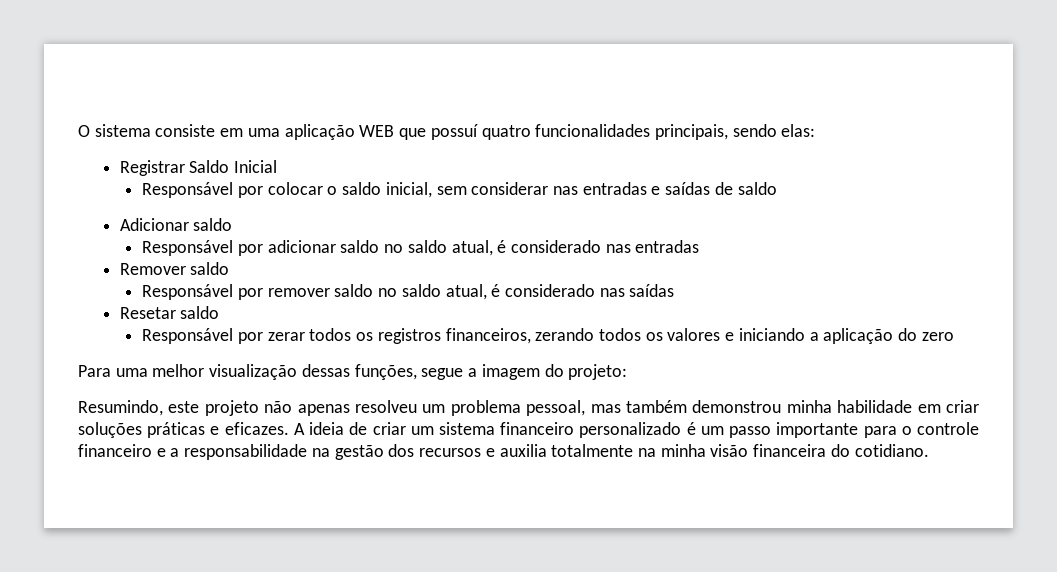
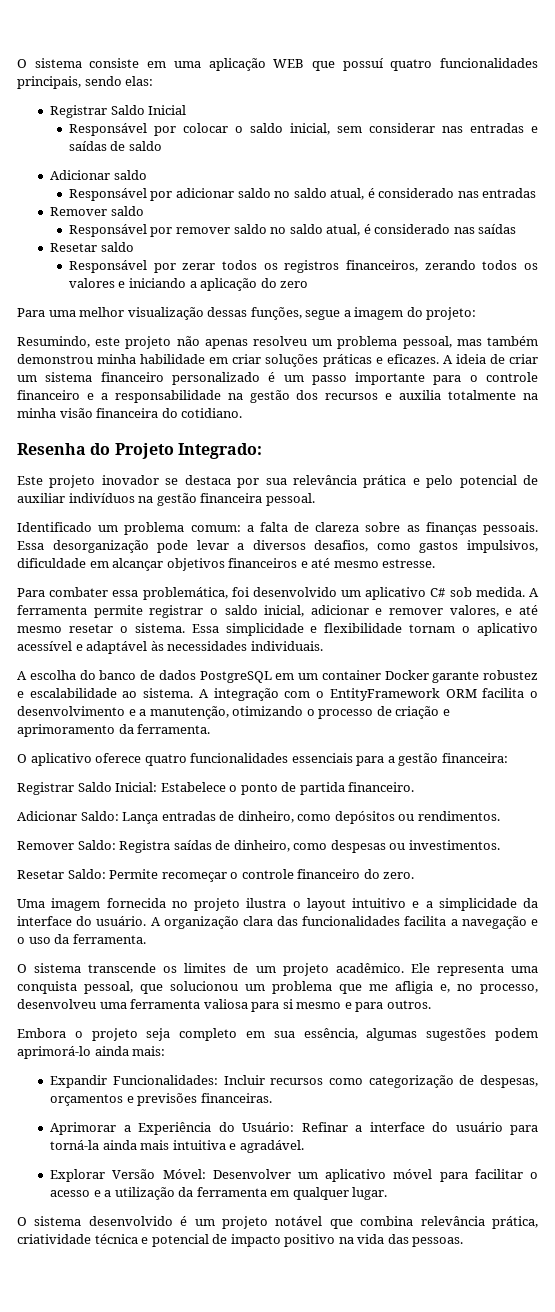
(929, 450) none -> [17,443,262,459] [17,475,538,488] [17,493,315,506] [17,522,538,535] [17,540,538,553] [17,558,436,571] [17,587,539,600] [17,605,538,618] [17,623,538,636] [17,641,323,654] [17,670,538,683] [17,688,539,701] [17,706,450,719] [17,724,211,737] [17,753,508,766] [17,782,415,795] [17,811,500,824] [17,840,500,853] [17,869,415,882] [17,898,538,911] [17,916,538,929] [17,934,146,944] [17,963,538,976] [17,981,538,994] [17,999,431,1012] [17,1028,539,1041] [17,1046,166,1059] [50,1075,539,1088] [50,1093,272,1106] [50,1122,538,1135] [50,1140,304,1153] [50,1169,538,1182] [50,1187,388,1200] [17,1216,538,1229] [17,1234,464,1247] // Resenha do Projeto Integrado: // Este projeto inovador se destaca por sua relevância prática e pelo potencial de auxiliar indivíduos na gestão financeira pessoal. // Identificado um problema comum: a falta de clareza sobre as finanças pessoais. Essa desorganização pode levar a diversos desafios, como gastos impulsivos, dificuldade em alcançar objetivos financeiros e até mesmo estresse. // Para combater essa problemática, foi desenvolvido um aplicativo C# sob medida. A ferramenta permite registrar o saldo inicial, adicionar e remover valores, e até mesmo resetar o sistema. Essa simplicidade e flexibilidade tornam o aplicativo acessível e adaptável às necessidades individuais. // A escolha do banco de dados PostgreSQL em um container Docker garante robustez e escalabilidade ao sistema. A integração com o EntityFramework ORM facilita o desenvolvimento e a manutenção, otimizando o processo de criação e aprimoramento da ferramenta. // O aplicativo oferece quatro funcionalidades essenciais para a gestão financeira: // Registrar Saldo Inicial: Estabelece o ponto de partida financeiro. // Adicionar Saldo: Lança entradas de dinheiro, como depósitos ou rendimentos. // Remover Saldo: Registra saídas de dinheiro, como despesas ou investimentos. // Resetar Saldo: Permite recomeçar o controle financeiro do zero. // Uma imagem fornecida no projeto ilustra o layout intuitivo e a simplicidade da interface do usuário. A organização clara das funcionalidades facilita a navegação e o uso da ferramenta. // O sistema transcende os limites de um projeto acadêmico. Ele representa uma conquista pessoal, que solucionou um problema que me afligia e, no processo, desenvolveu uma ferramenta valiosa para si mesmo e para outros. // Embora o projeto seja completo em sua essência, algumas sugestões podem aprimorá-lo ainda mais: // Expandir Funcionalidades: Incluir recursos como categorização de despesas, orçamentos e previsões financeiras. // Aprimorar a Experiência do Usuário: Refinar a interface do usuário para torná-la ainda mais intuitiva e agradável. // Explorar Versão Móvel: Desenvolver um aplicativo móvel para facilitar o acesso e a utilização da ferramenta em qualquer lugar. // O sistema desenvolvido é um projeto notável que combina relevância prática, criatividade técnica e potencial de impacto positivo na vida das pessoas.

